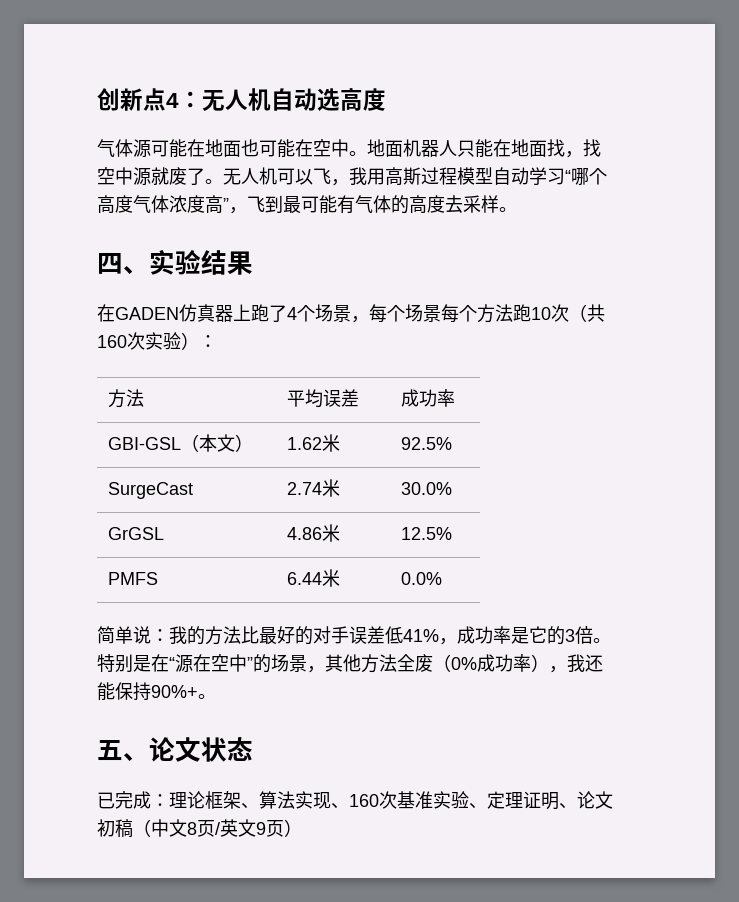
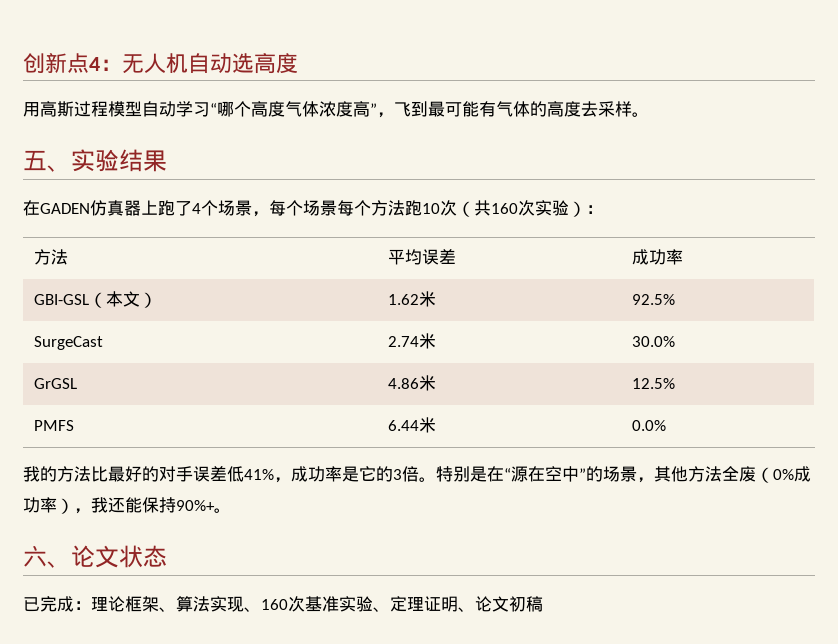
[97,139,601,158] [97,167,367,186] 气体源可能在地面也可能在空中。地面机器人只能在地面找，找空中源就废了。无人机可以飞，我 -> (298, 63) none
[97,253,123,274] 四 -> [23,150,47,171] 五
[97,626,169,644] 简单说： -> (666, 425) none
[97,740,123,761] 五 -> [23,545,47,567] 六
[133,819,302,837] （中文8页/英文9页） -> (543, 604) none

